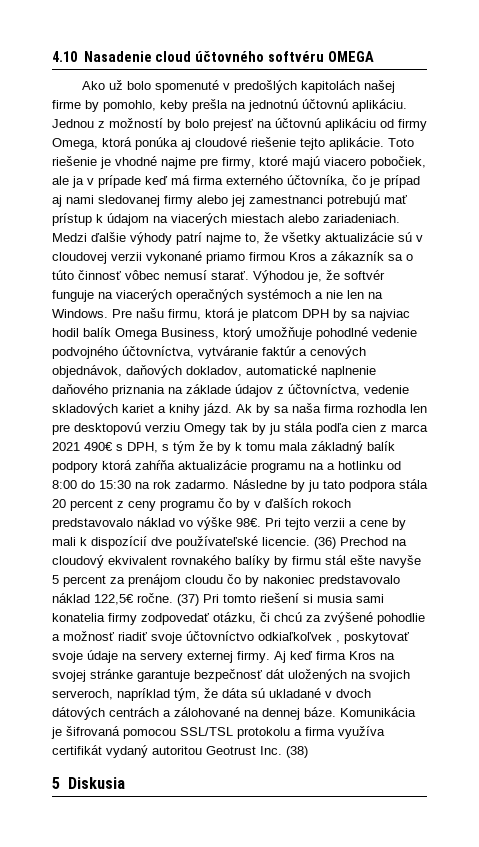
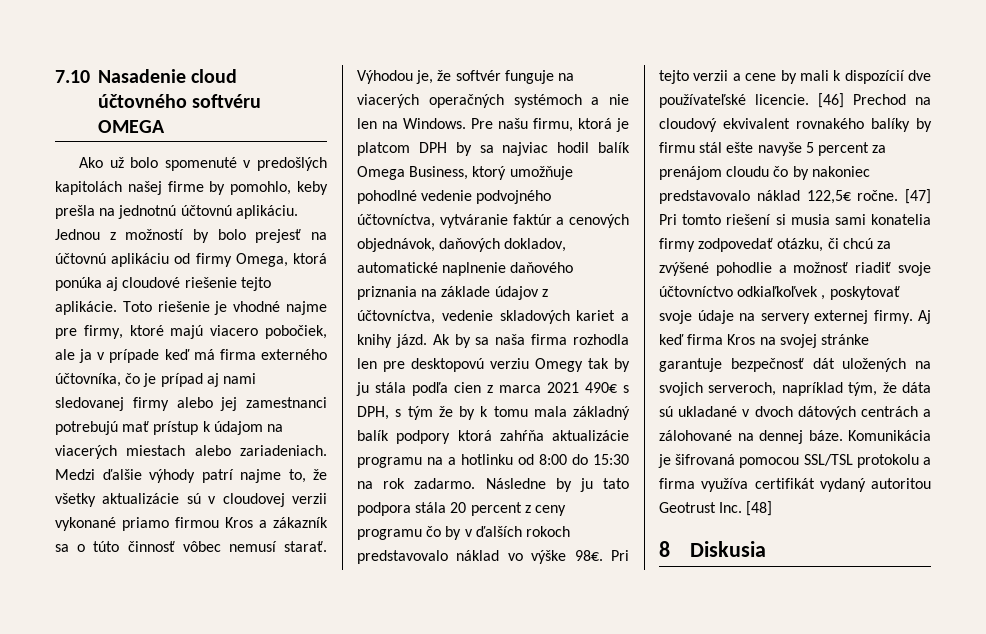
[52,51,77,62] 4.10 -> [55,70,90,83] 7.10
[314,537,336,549] (36) -> [818,93,844,108] [46]
[177,594,199,606] (37) -> [905,189,931,204] [47]
[286,746,308,758] [52,777,60,789] (38) // 5 -> [746,501,773,516] [659,541,670,557] [48] // 8

